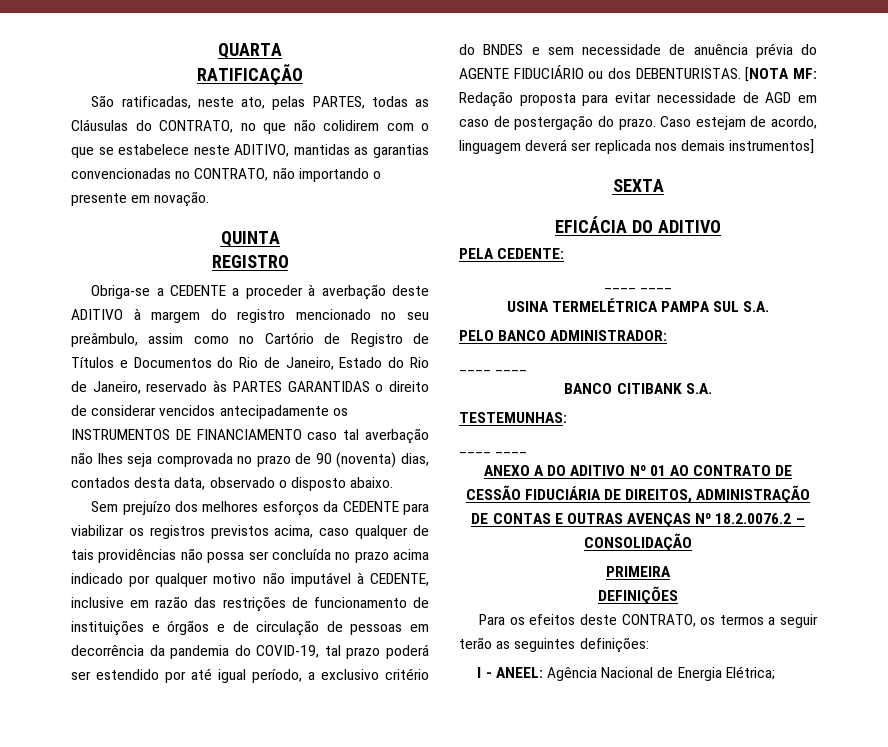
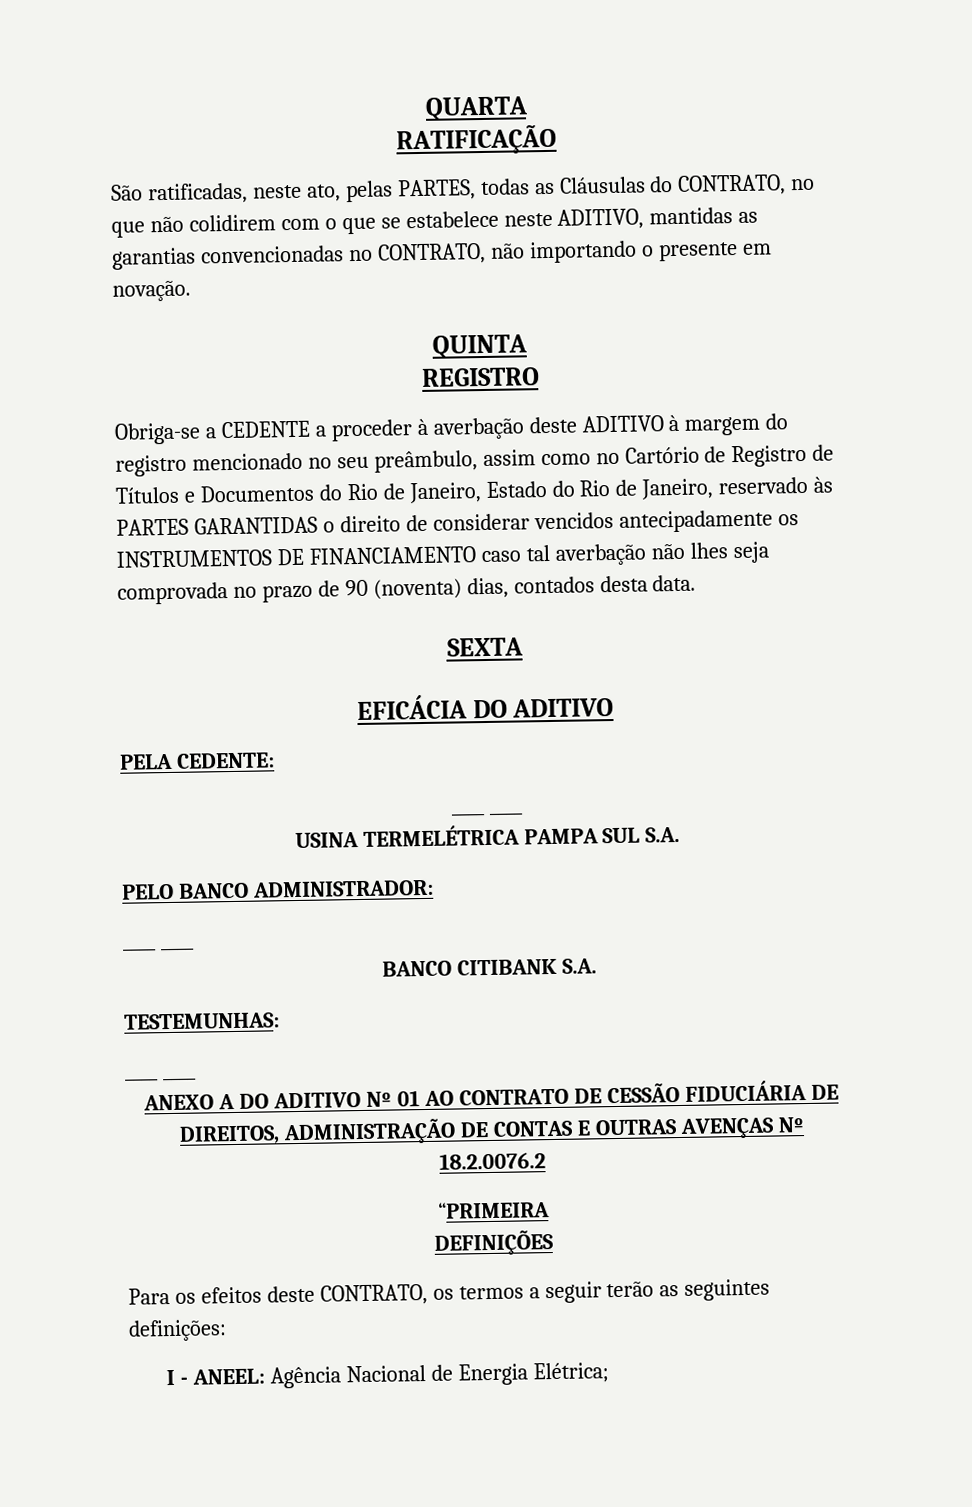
[174,477,394,491] [91,501,429,516] [71,525,429,539] [71,548,429,563] [71,572,429,587] [71,596,429,612] [71,620,429,636] [71,644,429,659] [71,668,429,683] [459,43,817,58] [459,65,817,82] [459,91,817,107] [459,115,817,131] [459,139,815,154] data, observado o disposto abaixo. // Sem prejuízo dos melhores esforços da CEDENTE para viabilizar os registros previstos acima, caso qualquer de tais providências não possa ser concluída no prazo acima indicado por qualquer motivo não imputável à CEDENTE, inclusive em razão das restrições de funcionamento de instituições e órgãos e de circulação de pessoas em decorrência da pandemia do COVID-19, tal prazo poderá ser estendido por até igual período, a exclusivo critério do BNDES e sem necessidade de anuência prévia do AGENTE FIDUCIÁRIO ou dos DEBENTURISTAS. [NOTA MF: Redação proposta para evitar necessidade de AGD em caso de postergação do prazo. Caso estejam de acordo, linguagem deverá ser replicada nos demais instrumentos] -> [652,574,697,592] data.
[795,518,805,524] [584,533,692,551] [606,566,671,577] – CONSOLIDAÇÃO // PRIMEIRA -> [438,1201,550,1219] // “PRIMEIRA

